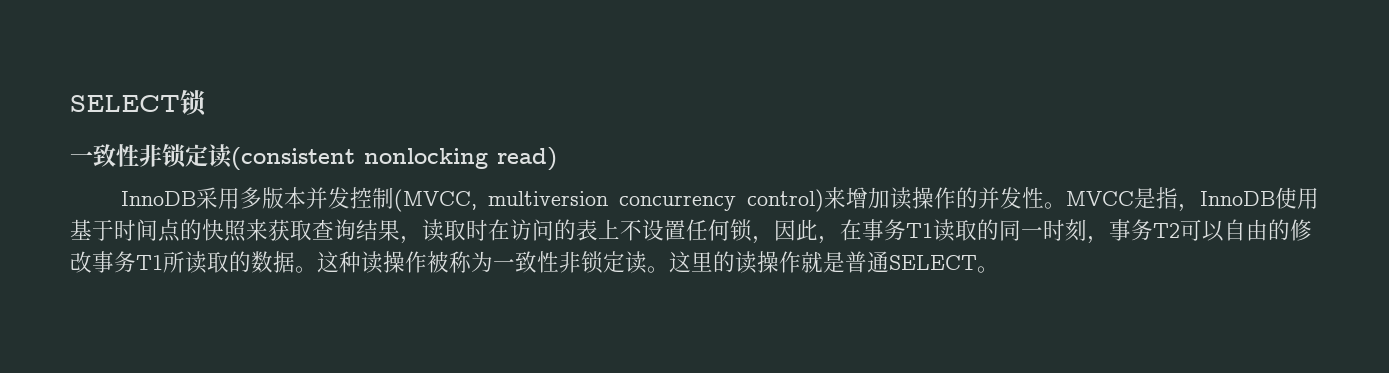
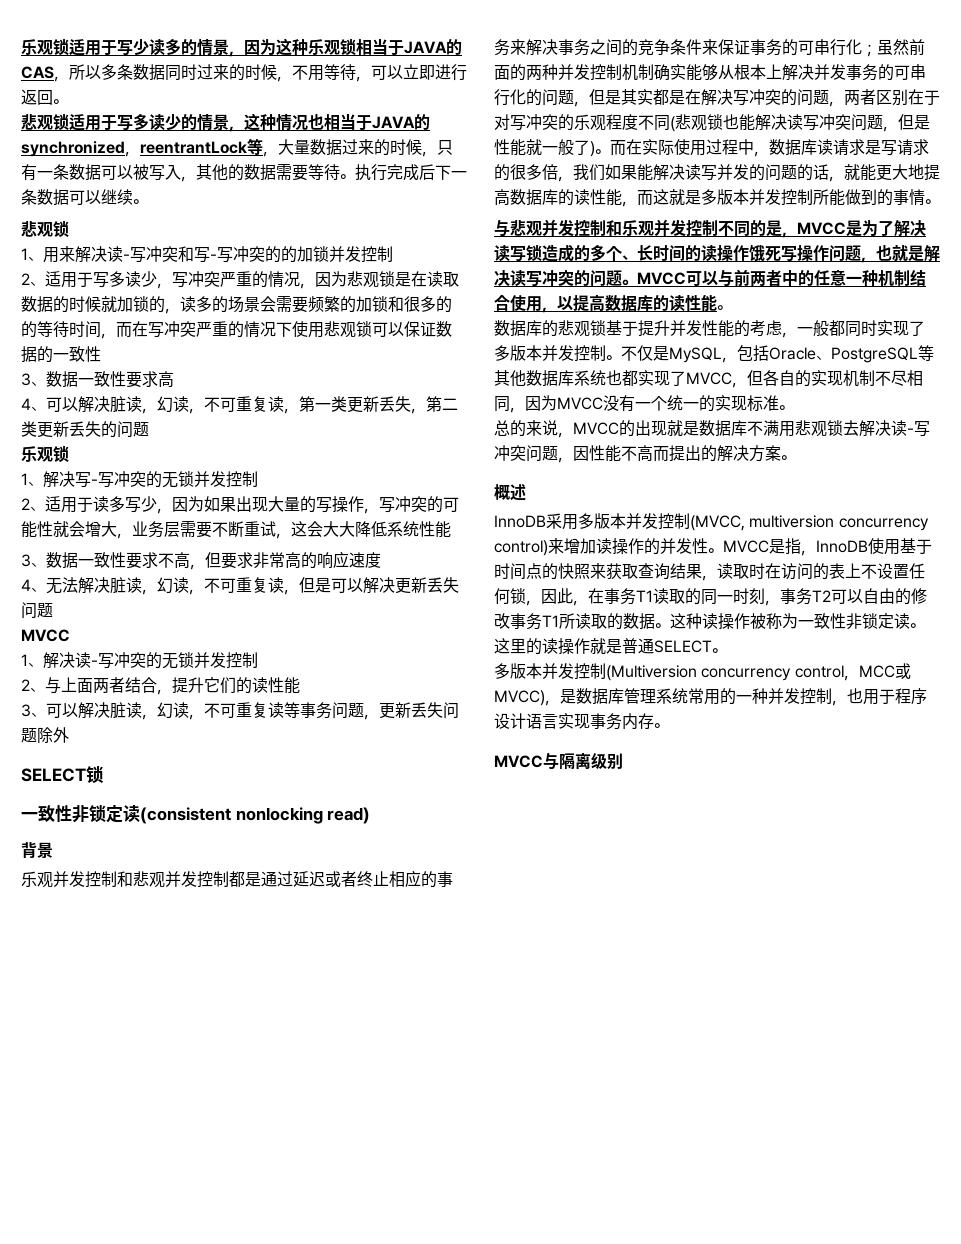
(70, 103) none -> [21,38,462,57] [21,64,467,82] [21,89,68,105] [21,113,430,132] [21,138,453,157] [21,164,467,182] [21,189,148,206] [21,220,69,238] [21,246,393,263] [21,271,459,289] [21,296,452,314] [21,321,452,339] [21,346,101,363] [21,371,174,388] [21,396,458,414] [21,421,149,438] [21,445,69,463] [21,471,258,488] [21,496,459,514] [21,521,451,539] [21,551,381,570] [21,577,459,595] [21,602,53,619] [21,629,70,642] [21,652,258,669] [21,677,300,695] [21,702,459,720] [21,727,69,743] 乐观锁适用于写少读多的情景，因为这种乐观锁相当于JAVA的CAS，所以多条数据同时过来的时候，不用等待，可以立即进行返回。 // 悲观锁适用于写多读少的情景，这种情况也相当于JAVA的synchronized，reentrantLock等，大量数据过来的时候，只有一条数据可以被写入，其他的数据需要等待。执行完成后下一条数据可以继续。 // 悲观锁 // 1、用来解决读-写冲突和写-写冲突的的加锁并发控制 // 2、适用于写多读少，写冲突严重的情况，因为悲观锁是在读取数据的时候就加锁的，读多的场景会需要频繁的加锁和很多的的等待时间，而在写冲突严重的情况下使用悲观锁可以保证数据的一致性 // 3、数据一致性要求高 // 4、可以解决脏读，幻读，不可重复读，第一类更新丢失，第二类更新丢失的问题 // 乐观锁 // 1、解决写-写冲突的无锁并发控制 // 2、适用于读多写少，因为如果出现大量的写操作，写冲突的可能性就会增大，业务层需要不断重试，这会大大降低系统性能 // 3、数据一致性要求不高，但要求非常高的响应速度 // 4、无法解决脏读，幻读，不可重复读，但是可以解决更新丢失问题 // MVCC // 1、解决读-写冲突的无锁并发控制 // 2、与上面两者结合，提升它们的读性能 // 3、可以解决脏读，幻读，不可重复读等事务问题，更新丢失问题除外 //
(557, 159) none -> [21,842,53,859] [21,870,453,888] [494,39,925,57] [494,64,926,81] [494,89,940,107] [494,114,930,132] [494,139,929,157] [494,164,940,182] [494,189,940,207] [494,219,926,238] [494,244,940,263] [494,269,926,287] [494,294,732,313] [494,320,925,338] [494,345,934,363] [494,370,923,388] [494,395,794,413] [494,420,930,438] [494,445,796,463] [494,484,526,501] // 背景 // 乐观并发控制和悲观并发控制都是通过延迟或者终止相应的事务来解决事务之间的竞争条件来保证事务的可串行化；虽然前面的两种并发控制机制确实能够从根本上解决并发事务的可串行化的问题，但是其实都是在解决写冲突的问题，两者区别在于对写冲突的乐观程度不同(悲观锁也能解决读写冲突问题，但是性能就一般了)。而在实际使用过程中，数据库读请求是写请求的很多倍，我们如果能解决读写并发的问题的话，就能更大地提高数据库的读性能，而这就是多版本并发控制所能做到的事情。 // 与悲观并发控制和乐观并发控制不同的是，MVCC是为了解决读写锁造成的多个、长时间的读操作饿死写操作问题，也就是解决读写冲突的问题。MVCC可以与前两者中的任意一种机制结合使用，以提高数据库的读性能。 // 数据库的悲观锁基于提升并发性能的考虑，一般都同时实现了多版本并发控制。不仅是MySQL，包括Oracle、PostgreSQL等其他数据库系统也都实现了MVCC，但各自的实现机制不尽相同，因为MVCC没有一个统一的实现标准。 // 总的来说，MVCC的出现就是数据库不满用悲观锁去解决读-写冲突问题，因性能不高而提出的解决方案。 // 概述
(999, 269) none -> [494,663,911,681] [494,688,927,706] [494,713,669,730] [494,752,623,770] // 多版本并发控制(Multiversion concurrency control，MCC或MVCC)，是数据库管理系统常用的一种并发控制，也用于程序设计语言实现事务内存。 // MVCC与隔离级别

